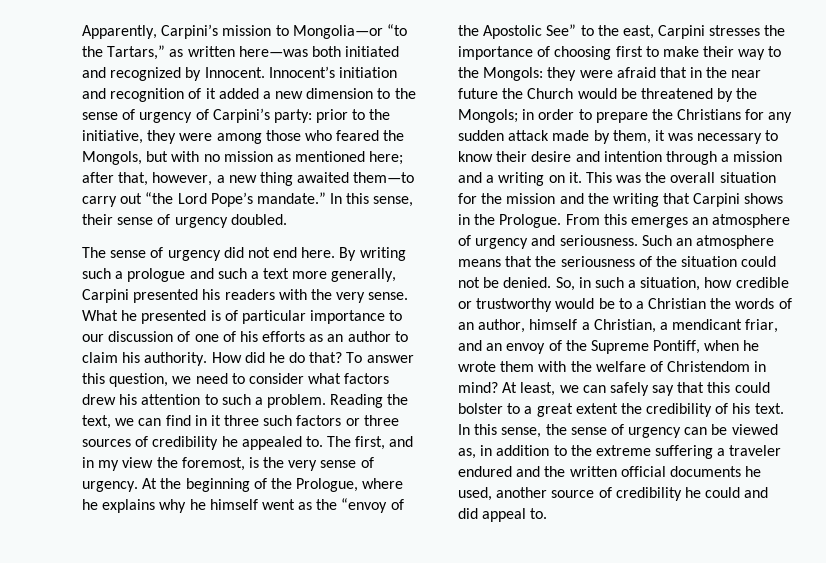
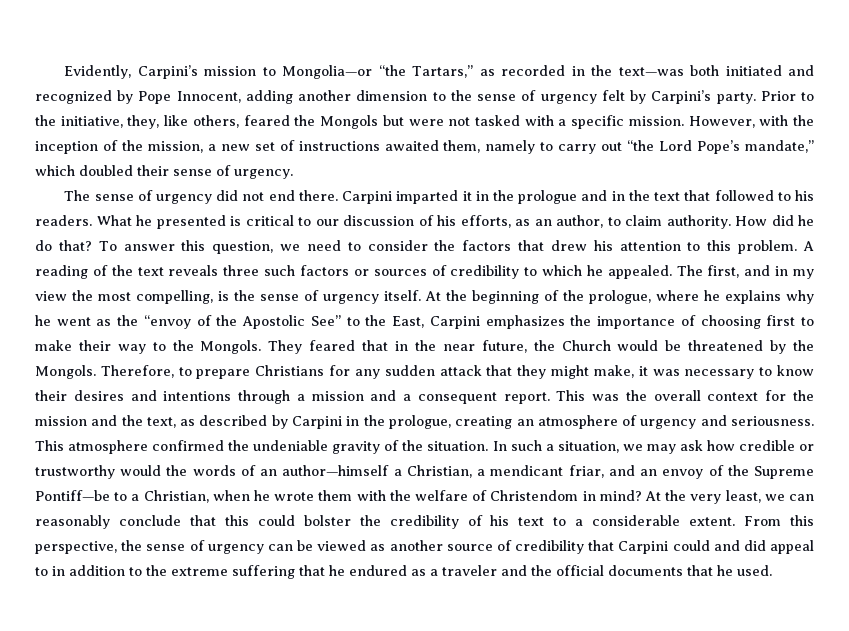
[82,25,157,39] Apparently, -> [64,65,132,79] Evidently,
[386,24,407,36] [82,45,308,60] “to the Tartars,” as written here—was -> [378,65,684,78] “the Tartars,” as recorded in the text—was
[204,66,397,78] [82,88,304,102] Innocent. Innocent’s initiation and recognition of it added a new -> [138,90,352,104] Pope Innocent, adding another
[195,108,391,123] [82,130,405,144] [82,151,404,165] [82,172,415,186] of Carpini’s party: prior to the initiative, they were among those who feared the Mongols, but with no mission as mentioned here; after that, however, a new thing awaited them—to -> [601,90,815,104] [35,115,814,129] [35,140,554,154] felt by Carpini’s party. Prior to the initiative, they, like others, feared the Mongols but were not tasked with a specific mission. However, with the inception of the mission, a new set of instructions awaited them, namely to
[256,192,414,207] mandate.” In this sense, -> [745,140,815,153] [35,165,133,176] mandate,” which doubled
[174,214,287,228] urgency doubled. -> [234,169,293,179] urgency.
[301,247,406,261] [82,268,397,282] [82,289,409,303] here. By writing such a prologue and such a text more generally, Carpini presented his readers with the very sense. -> [298,190,814,204] [35,215,92,226] there. Carpini imparted it in the prologue and in the text that followed to his readers.
[224,310,386,324] of particular importance -> [245,215,294,226] critical
[194,331,306,342] one of his efforts -> [437,215,511,228] his efforts,
[347,331,391,342] author -> [556,215,603,228] author,
[122,352,141,363] his -> (662, 220) none
[308,373,390,384] what factors -> [434,240,545,251] the factors that
[221,394,409,408] [82,415,221,429] such a problem. Reading the text, we can find in it -> [707,240,815,254] [35,265,219,279] this problem. A reading of the text reveals
[363,415,399,426] three -> (369, 272) none
[221,436,323,450] he appealed to. -> [524,265,672,279] to which he appealed.
[181,457,245,471] foremost, -> [98,290,213,304] most compelling,
[288,457,374,471] [82,481,138,492] very sense of urgency. -> [260,290,421,304] sense of urgency itself.
[296,478,359,492] Prologue, -> [589,290,651,304] prologue,
[209,499,258,510] himself -> (51, 320) none
[622,25,761,39] east, Carpini stresses -> [392,315,565,329] East, Carpini emphasizes
[483,67,656,81] Mongols: they were afraid -> [200,340,356,354] Mongols. They feared
[458,88,498,99] future -> [481,340,527,353] future,
[458,109,575,123] Mongols; in order -> [35,365,174,379] Mongols. Therefore,
[651,109,673,120] the -> (251, 374) none
[552,130,651,144] made by them, -> [486,365,634,379] that they might make,
[531,151,662,162] desire and intention -> [73,390,232,401] desires and intentions
[498,172,582,186] writing on it. -> [417,392,550,404] consequent report.
[719,172,776,183] situation -> [707,392,759,401] context
[612,193,784,207] [458,214,688,228] writing that Carpini shows in the Prologue. From this emerges -> [146,415,513,429] text, as described by Carpini in the prologue, creating
[641,235,775,249] [458,256,777,267] [458,277,701,291] Such an atmosphere means that the seriousness of the situation could not be denied. So, in such a situation, -> [35,440,703,454] This atmosphere confirmed the undeniable gravity of the situation. In such a situation, we may ask
[598,298,707,309] be to a Christian -> (162, 470) none
[478,319,578,333] author, himself -> [282,465,390,476] author—himself
[653,340,701,354] Pontiff, -> [35,490,209,503] Pontiff—be to a Christian,
(518, 387) none -> [665,490,722,504] the very
[609,382,675,396] safely say -> [35,515,181,529] reasonably conclude
[507,403,784,417] [458,424,542,438] to a great extent the credibility of his text. In this sense, -> [359,515,814,529] [35,541,117,554] the credibility of his text to a considerable extent. From this perspective,
[458,448,476,459] as, -> [370,540,814,554] [35,567,48,576] as another source of credibility that Carpini could and did appeal to
(714, 452) none -> [299,565,426,576] that he endured as
[458,466,617,477] endured and the written -> [501,565,552,576] and the
[745,466,762,477] [458,487,769,501] [458,508,548,522] he used, another source of credibility he could and did appeal to. -> [687,565,772,576] that he used.

